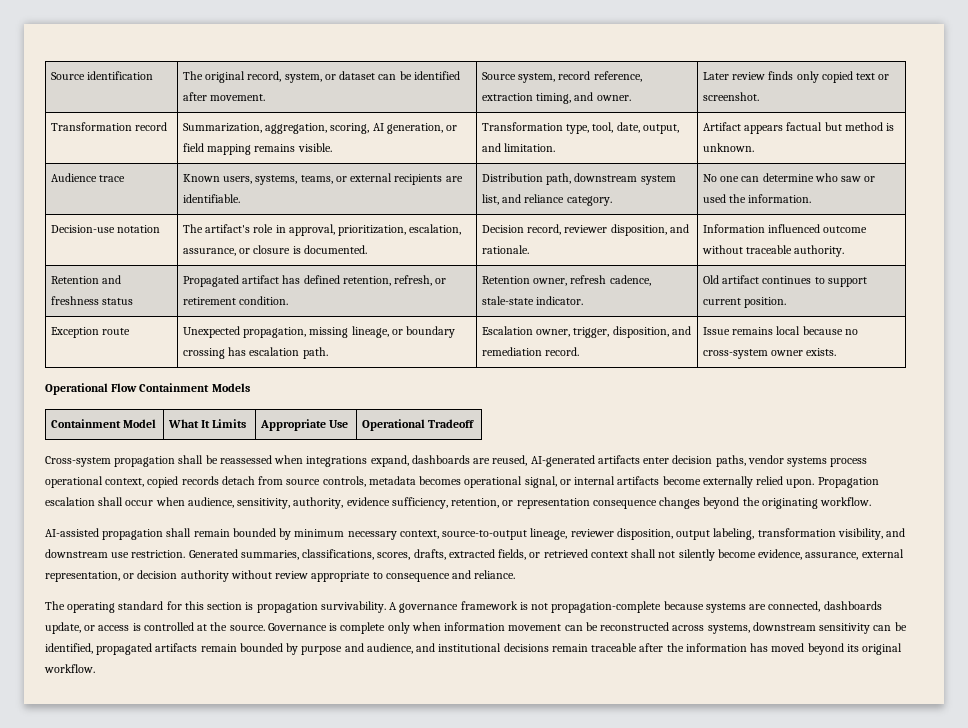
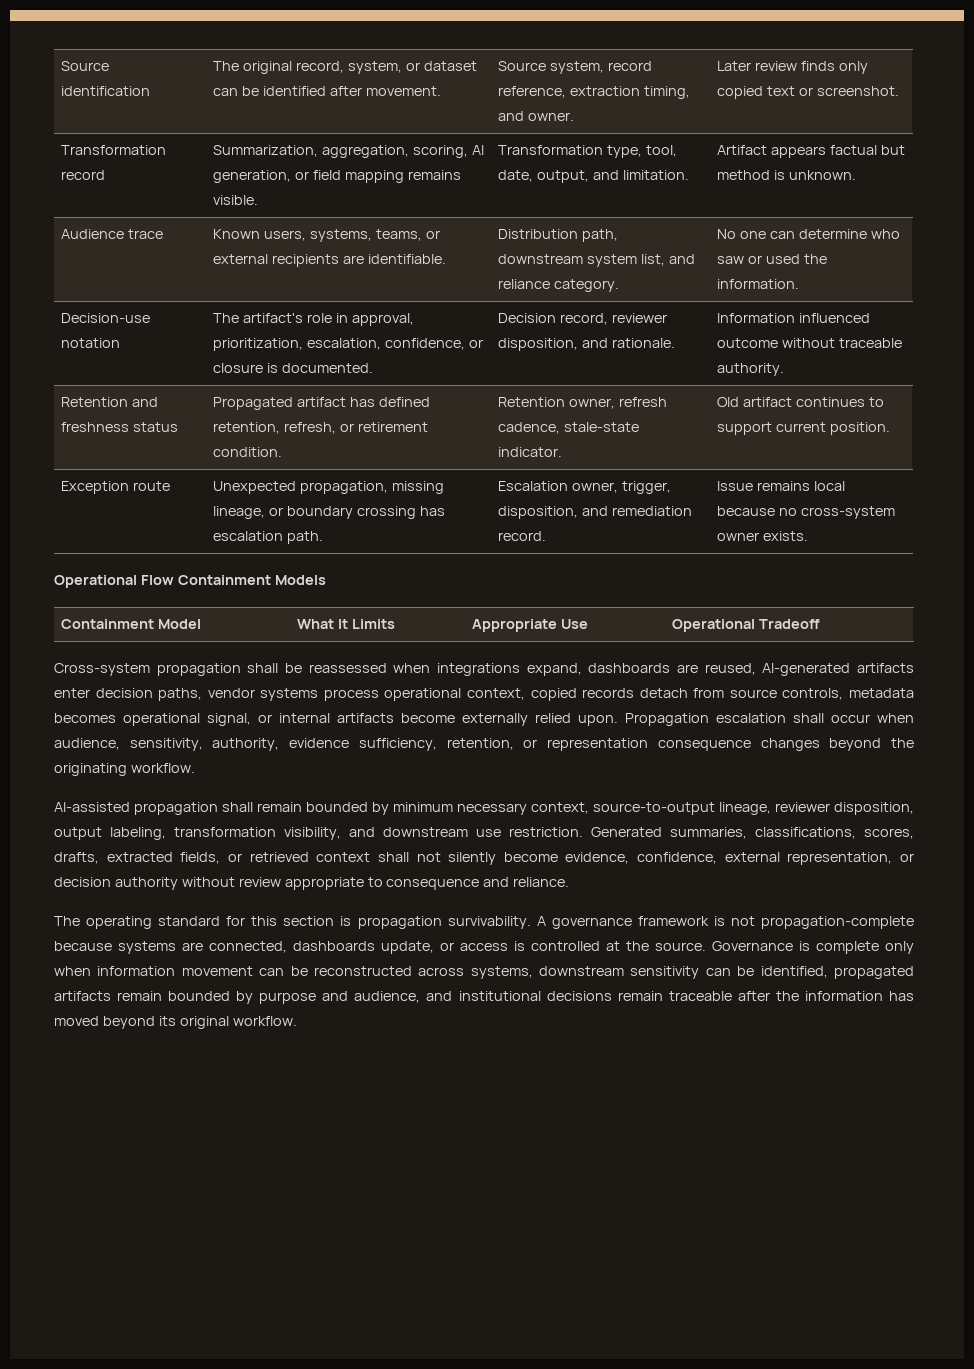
[182,248,236,256] assurance, -> [384,338,465,350] confidence,
[805,552,859,560] assurance, -> [637,852,718,864] confidence,

